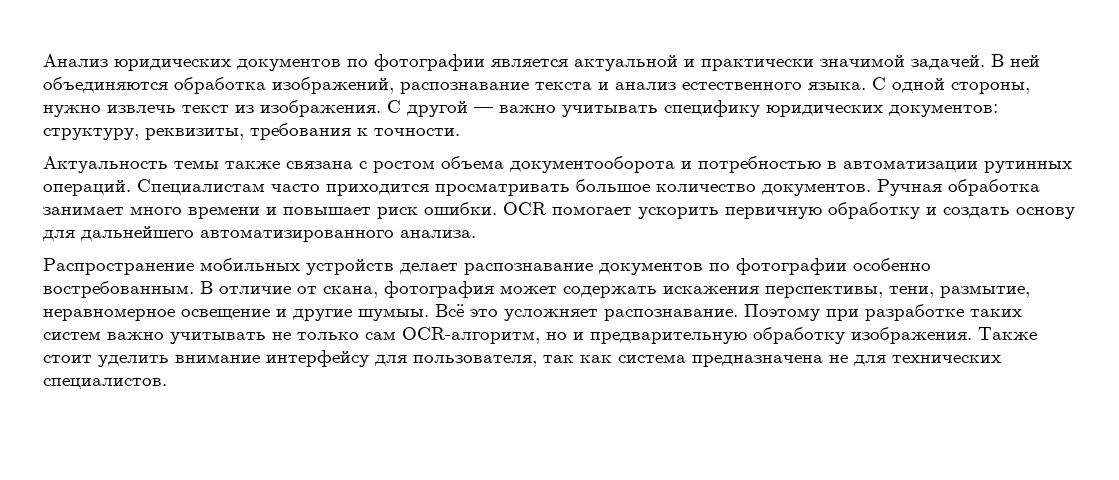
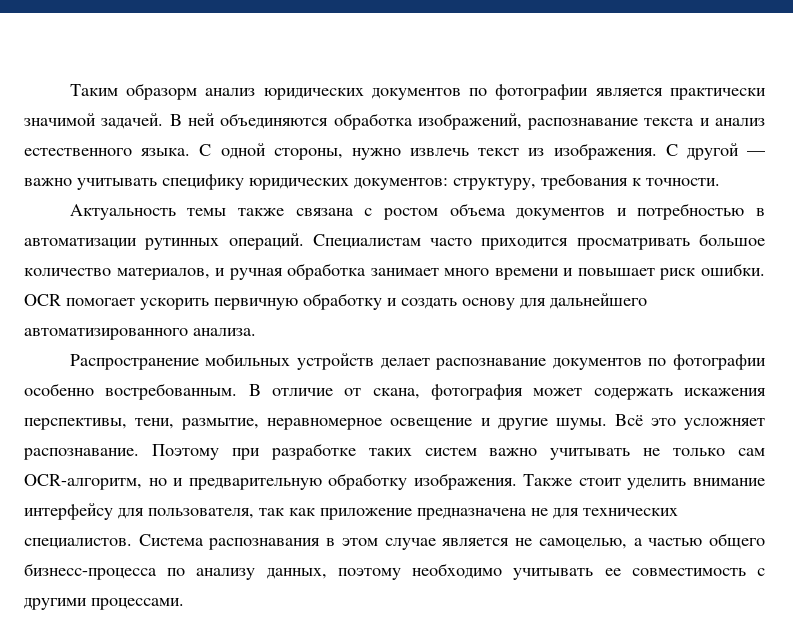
[43,54,108,67] Анализ -> [69,83,256,100] Таким образорм анализ
[574,55,695,71] актуальной и -> (663, 92) none
[145,128,244,140] реквизиты, -> (536, 184) none
[510,156,675,173] документооборота -> [516,208,606,220] документов
[762,179,942,196] документов. Ручная -> [116,268,283,280] материалов, и ручная
[358,308,429,321] шумыы. -> [555,418,607,430] шумы.
[618,354,686,363] система -> [320,508,412,520] приложение
(167, 383) none -> [138,533,766,550] [24,563,765,580] [24,598,184,610] Система распознавания в этом случае является не самоцелью, а частью общего бизнесс-процесса по анализу данных, поэтому необходимо учитывать ее совместимость с другими процессами.

